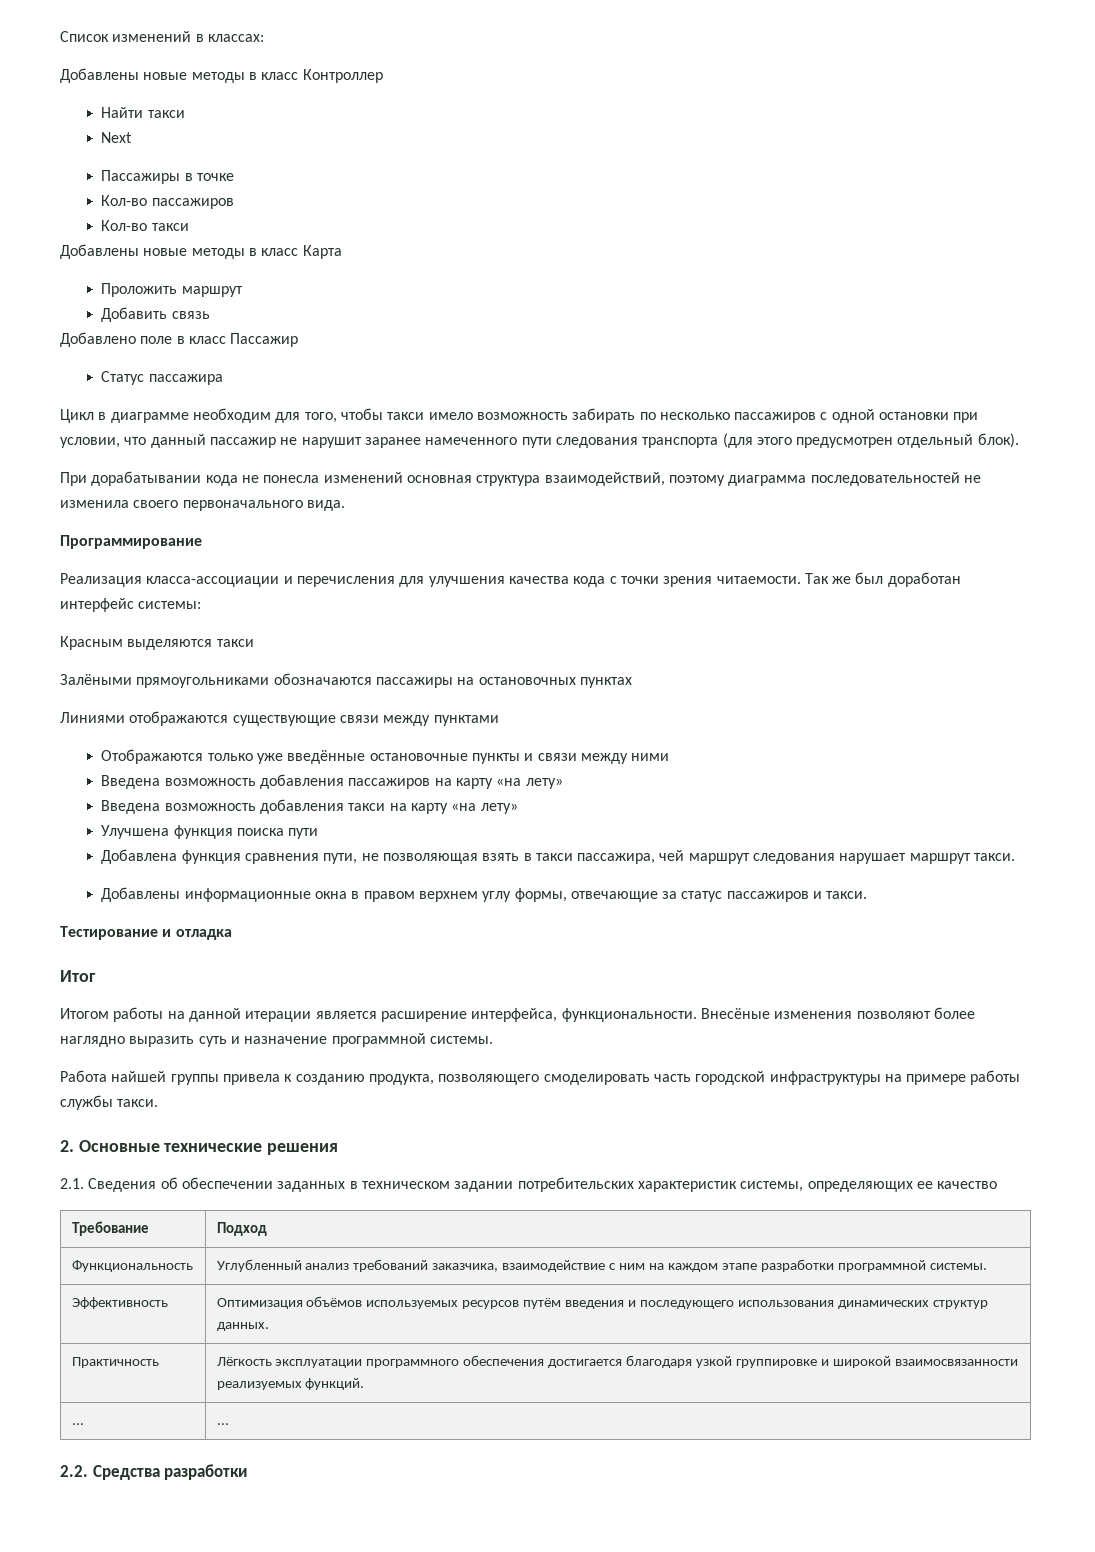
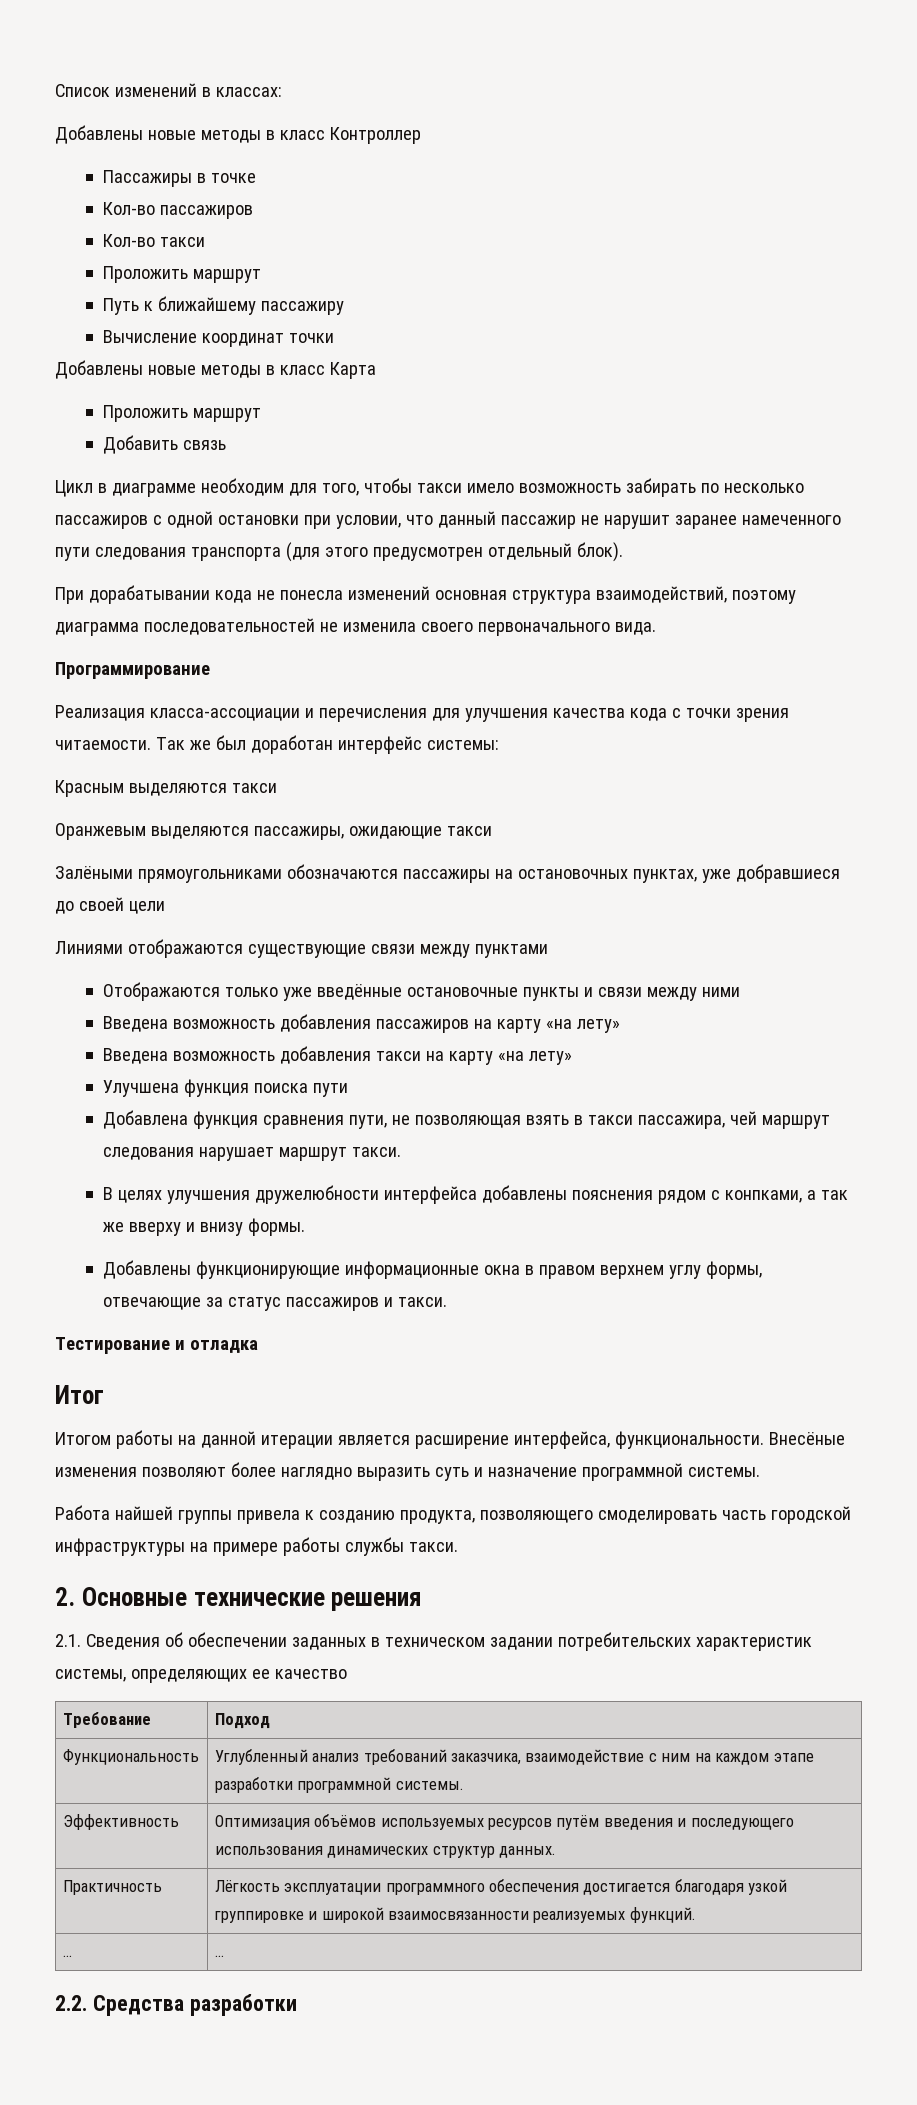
[101,107,185,118] [101,132,133,143] // Найти такси // Next -> (421, 135) none
(189, 227) none -> [103,266,262,283] [103,296,344,315] [103,330,334,347] // Проложить маршрут // Путь к ближайшему пассажиру // Вычисление координат точки
[60,332,299,347] [101,371,223,385] // Добавлено поле в класс Пассажир // Статус пассажира -> (227, 445) none
(254, 643) none -> [55,823,492,840] // Оранжевым выделяются пассажиры, ожидающие такси
[579,677,632,688] пунктах -> [632,864,840,883] [55,897,165,914] пунктах, уже добравшиеся до своей цели
[101,887,181,902] // Добавлены -> [103,1185,848,1204] [103,1218,305,1236] [103,1260,341,1279] // В целях улучшения дружелюбности интерфейса добавлены пояснения рядом с конпками, а так же вверху и внизу формы. // Добавлены функционирующие

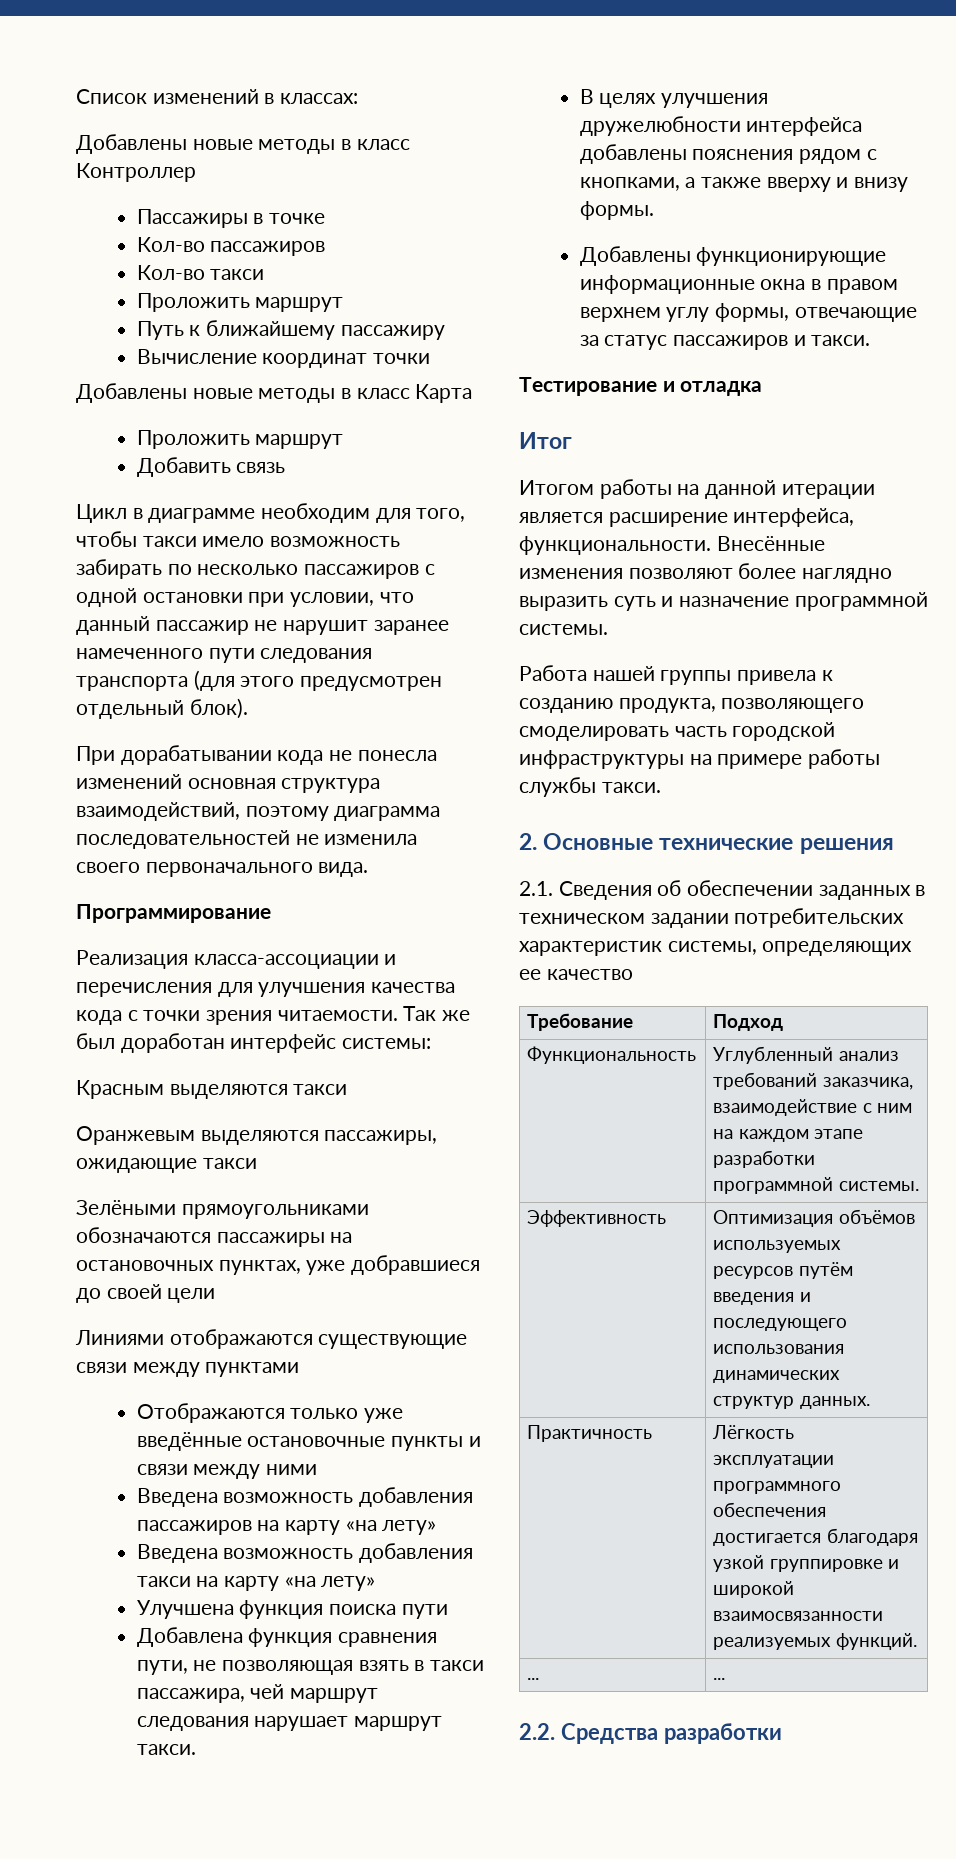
[55,866,133,879] Залёными -> [76,1200,176,1215] Зелёными
[724,1190,848,1203] [103,1222,125,1232] конпками, а так же -> [579,177,762,191] кнопками, а также
[768,1432,845,1445] Внесёные -> [716,536,825,551] Внесённые
[114,1506,173,1520] найшей -> [592,666,655,681] нашей

